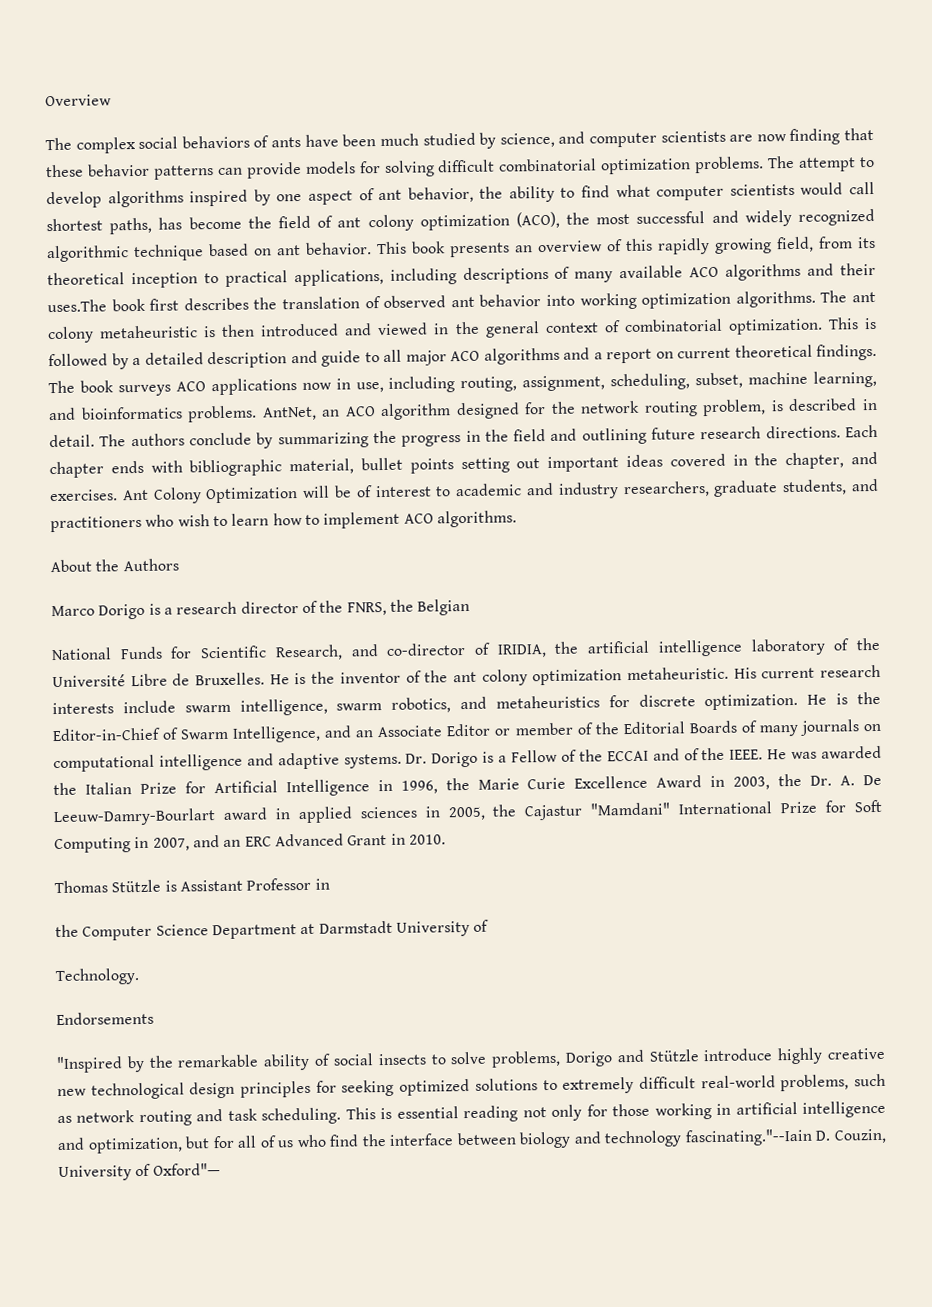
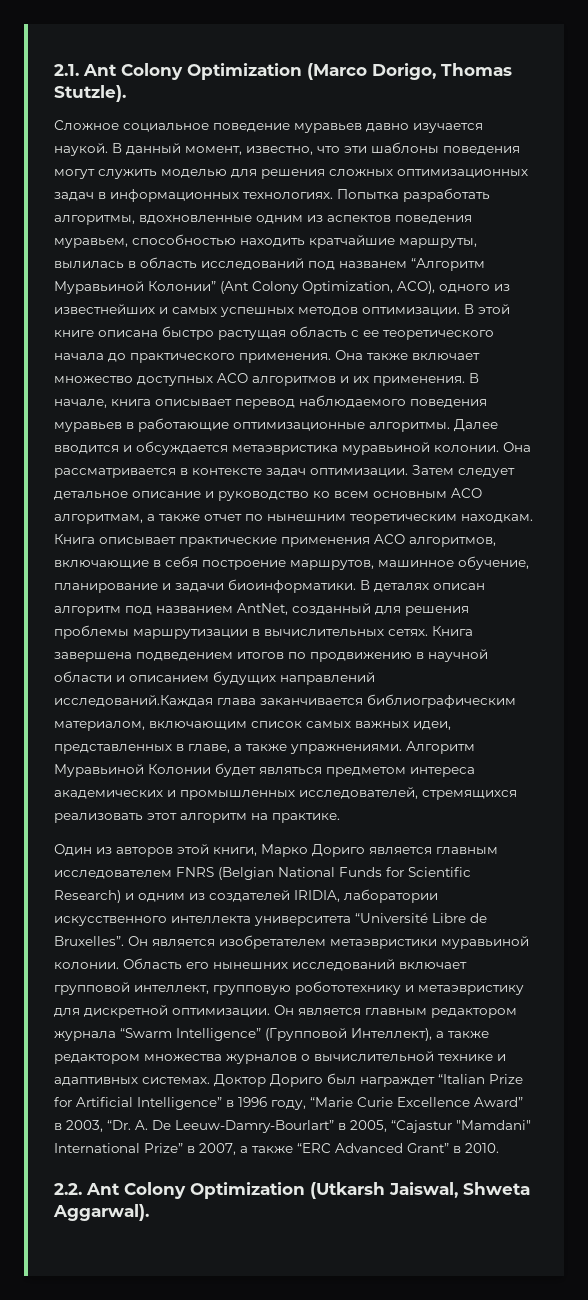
[45,94,112,107] [45,127,874,154] [46,155,876,180] [46,181,876,209] [46,208,875,235] [46,236,876,263] [47,262,876,289] [47,290,877,313] [47,317,878,344] [48,343,877,370] [48,370,878,397] [48,398,878,423] [49,424,878,449] [49,451,878,479] [49,478,879,504] [50,510,517,533] [50,558,179,573] [51,598,471,620] [51,637,880,661] [52,664,881,688] [52,691,881,716] [52,719,881,743] [53,745,883,773] [53,773,883,797] [53,799,882,827] [54,833,446,854] [54,877,330,894] [55,919,490,941] [55,968,140,986] [56,1011,154,1026] [56,1047,885,1074] [57,1073,887,1100] [57,1100,887,1127] [57,1128,887,1154] [58,1163,220,1182] Overview // The complex social behaviors of ants have been much studied by science, and computer scientists are now finding that these behavior patterns can provide models for solving difficult combinatorial optimization problems. The attempt to develop algorithms inspired by one aspect of ant behavior, the ability to find what computer scientists would call shortest paths, has become the field of ant colony optimization (ACO), the most successful and widely recognized algorithmic technique based on ant behavior. This book presents an overview of this rapidly growing field, from its theoretical inception to practical applications, including descriptions of many available ACO algorithms and their uses.The book first describes the translation of observed ant behavior into working optimization algorithms. The ant colony metaheuristic is then introduced and viewed in the general context of combinatorial optimization. This is followed by a detailed description and guide to all major ACO algorithms and a report on current theoretical findings. The book surveys ACO applications now in use, including routing, assignment, scheduling, subset, machine learning, and bioinformatics problems. AntNet, an ACO algorithm designed for the network routing problem, is described in detail. The authors conclude by summarizing the progress in the field and outlining future research directions. Each chapter ends with bibliographic material, bullet points setting out important ideas covered in the chapter, and exercises. Ant Colony Optimization will be of interest to academic and industry researchers, graduate students, and practitioners who wish to learn how to implement ACO algorithms. // About the Authors // Marco Dorigo is a research director of the FNRS, the Belgian // National Funds for Scientific Research, and co-director of IRIDIA, the artificial intelligence laboratory of the Université Libre de Bruxelles. He is the inventor of the ant colony optimization metaheuristic. His current research interests include swarm intelligence, swarm robotics, and metaheuristics for discrete optimization. He is the Editor-in-Chief of Swarm Intelligence, and an Associate Editor or member of the Editorial Boards of many journals on computational intelligence and adaptive systems. Dr. Dorigo is a Fellow of the ECCAI and of the IEEE. He was awarded the Italian Prize for Artificial Intelligence in 1996, the Marie Curie Excellence Award in 2003, the Dr. A. De Leeuw-Damry-Bourlart award in applied sciences in 2005, the Cajastur "Mamdani" International Prize for Soft Computing in 2007, and an ERC Advanced Grant in 2010. // Thomas Stützle is Assistant Professor in // the Computer Science Department at Darmstadt University of // Technology. // Endorsements // "Inspired by the remarkable ability of social insects to solve problems, Dorigo and Stützle introduce highly creative new technological design principles for seeking optimized solutions to extremely difficult real-world problems, such as network routing and task scheduling. This is essential reading not only for those working in artificial intelligence and optimization, but for all of us who find the interface between biology and technology fascinating."--Iain D. Couzin, University of Oxford"— -> [54,63,512,80] [54,85,126,102] [54,120,483,133] [54,142,520,156] [54,169,528,179] [54,188,490,202] [54,215,472,225] [54,234,477,248] [54,257,485,271] [54,281,510,294] [54,304,510,317] [54,326,494,340] [54,350,480,363] [54,373,479,386] [54,395,487,409] [54,418,498,432] [54,441,531,455] [54,465,515,478] [54,488,482,501] [54,514,533,524] [54,534,496,547] [54,556,529,570] [54,579,485,593] [54,603,469,616] [54,625,473,639] [54,649,488,662] [54,671,375,685] [54,694,516,708] [54,721,451,731] [54,741,475,754] [54,763,475,777] [54,787,517,800] [54,813,340,823] [54,844,498,857] [54,867,471,880] [54,889,438,903] [54,913,487,926] [54,935,529,949] [54,958,467,971] [54,981,524,995] [54,1005,517,1018] [54,1028,489,1041] [54,1051,506,1064] [54,1073,523,1087] [54,1097,523,1110] [54,1120,531,1133] [54,1143,499,1155] [54,1182,530,1199] [53,1204,149,1221] 2.1. Ant Colony Optimization (Marco Dorigo, Thomas Stutzle). // Сложное социальное поведение муравьев давно изучается наукой. В данный момент, известно, что эти шаблоны поведения могут служить моделью для решения сложных оптимизационных задач в информационных технологиях. Попытка разработать алгоритмы, вдохновленные одним из аспектов поведения муравьем, способностью находить кратчайшие маршруты, вылилась в область исследований под названем “Алгоритм Муравьиной Колонии” (Ant Colony Optimization, ACO), одного из известнейших и самых успешных методов оптимизации. В этой книге описана быстро растущая область с ее теоретического начала до практического применения. Она также включает множество доступных ACO алгоритмов и их применения. В начале, книга описывает перевод наблюдаемого поведения муравьев в работающие оптимизационные алгоритмы. Далее вводится и обсуждается метаэвристика муравьиной колонии. Она рассматривается в контексте задач оптимизации. Затем следует детальное описание и руководство ко всем основным ACO алгоритмам, а также отчет по нынешним теоретическим находкам. Книга описывает практические применения ACO алгоритмов, включающие в себя построение маршрутов, машинное обучение, планирование и задачи биоинформатики. В деталях описан алгоритм под названием AntNet, созданный для решения проблемы маршрутизации в вычислительных сетях. Книга завершена подведением итогов по продвижению в научной области и описанием будущих направлений исследований.Каждая глава заканчивается библиографическим материалом, включающим список самых важных идеи, представленных в главе, а также упражнениями. Алгоритм Муравьиной Колонии будет являться предметом интереса академических и промышленных исследователей, стремящихся реализовать этот алгоритм на практике. // Один из авторов этой книги, Марко Дориго является главным исследователем FNRS (Belgian National Funds for Scientific Research) и одним из создателей IRIDIA, лаборатории искусственного интеллекта университета “Université Libre de Bruxelles”. Он является изобретателем метаэвристики муравьиной колонии. Область его нынешних исследований включает групповой интеллект, групповую робототехнику и метаэвристику для дискретной оптимизации. Он является главным редактором журнала “Swarm Intelligence” (Групповой Интеллект), а также редактором множества журналов о вычислительной технике и адаптивных системах. Доктор Дориго был награждет “Italian Prize for Artificial Intelligence” в 1996 году, “Marie Curie Excellence Award” в 2003, “Dr. A. De Leeuw-Damry-Bourlart” в 2005, “Cajastur "Mamdani" International Prize” в 2007, а также “ERC Advanced Grant” в 2010. // 2.2. Ant Colony Optimization (Utkarsh Jaiswal, Shweta Aggarwal).

